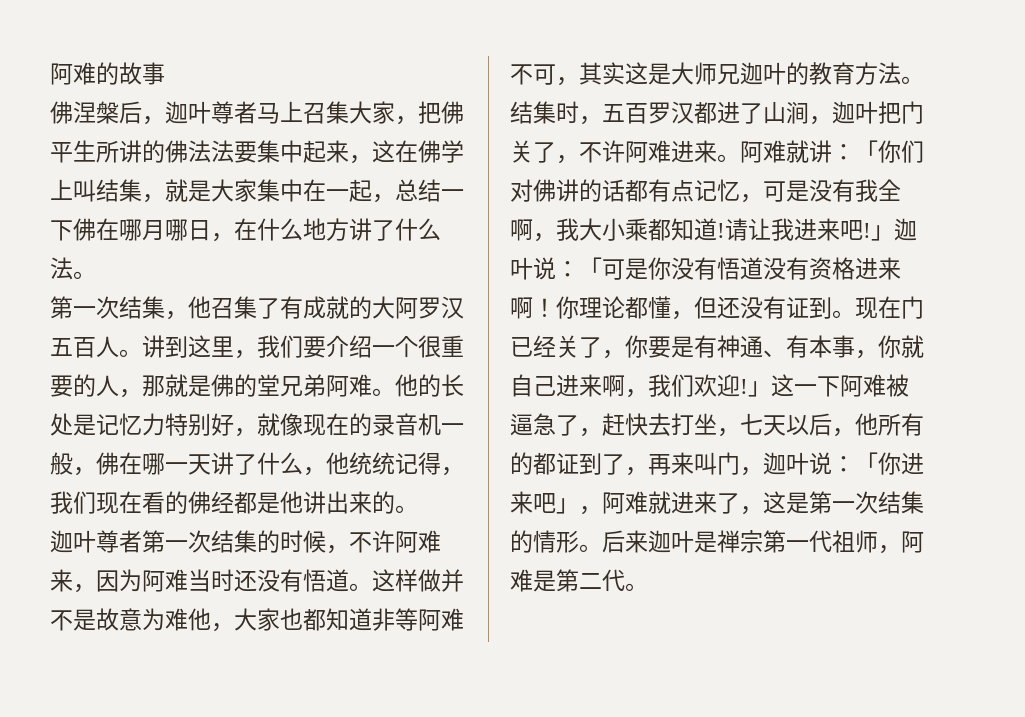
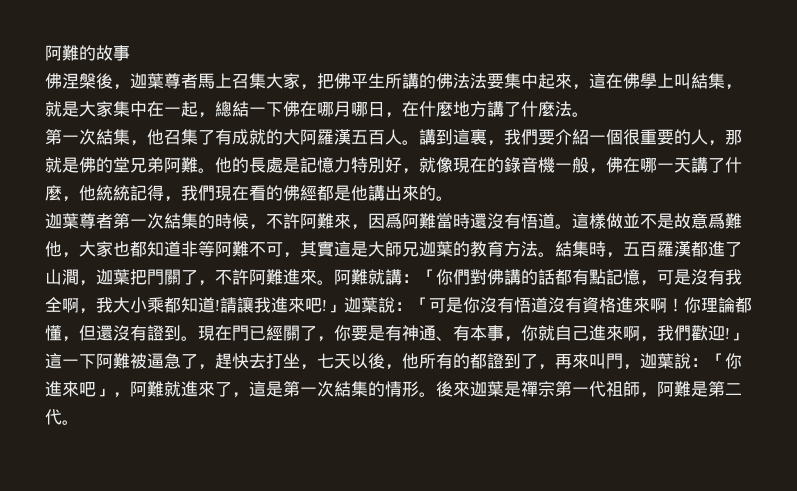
[50,62,96,85] 阿难 -> [45,45,79,61] 阿難
[119,101,280,125] 后，迦叶尊者马 -> [96,73,215,90] 後，迦葉尊者馬
[119,140,142,163] 讲 -> [402,73,419,89] 講
[326,140,464,164] [50,179,119,202] 来，这在佛学上叫结 -> [555,72,708,90] 來，這在佛學上叫結
[395,179,441,202] 总结 -> [215,101,249,117] 總結
[280,218,441,241] 么地方讲了什么 -> [436,101,555,117] 麼地方講了什麼
[119,296,142,319] 结 -> [96,129,113,145] 結
[418,296,464,319] 罗汉 -> [317,129,351,145] 羅漢
[142,335,418,359] 讲到这里，我们要介绍一个 -> [419,128,623,146] 講到這裏，我們要介紹一個
[349,374,464,397] [50,413,464,437] [50,452,464,476] [50,491,372,514] 难。他的长处是记忆力特别好，就像现在的录音机一般，佛在哪一天讲了什么，他统统记得，我们现在看的佛经都是他讲出来 -> [181,157,742,174] [45,185,419,202] 難。他的長處是記憶力特別好，就像現在的錄音機一般，佛在哪一天講了什麼，他統統記得，我們現在看的佛經都是他講出來
[73,530,96,553] 叶 -> [62,213,79,229] 葉
[211,530,441,554] [50,569,464,593] 结集的时候，不许阿难来，因为阿难当时还没有悟道。这样做并 -> [164,212,640,230] 結集的時候，不許阿難來，因爲阿難當時還沒有悟道。這樣做並
[142,608,188,631] 为难 -> [708,213,742,229] 爲難
[441,608,464,631] 难 -> [232,241,249,257] 難
[602,62,924,85] [510,101,924,125] [510,140,924,164] [510,179,832,203] 实这是大师兄迦叶的教育方法。结集时，五百罗汉都进了山涧，迦叶把门关了，不许阿难进来。阿难就讲：「你们对佛讲的话都有点记忆，可是没 -> [317,240,742,258] [45,269,708,286] 實這是大師兄迦葉的教育方法。結集時，五百羅漢都進了山澗，迦葉把門關了，不許阿難進來。阿難就講：「你們對佛講的話都有點記憶，可是沒
[725,218,840,241] 请让我进来 -> [220,297,305,313] 請讓我進來
[510,257,556,280] 叶说 -> [361,297,395,313] 葉說
[671,257,901,280] 没有悟道没有资格进来 -> [480,297,650,313] 沒有悟道沒有資格進來
[602,296,625,319] 论 -> [718,297,735,313] 論
[717,296,924,319] [510,335,579,358] 还没有证到。现在门已经关 -> [96,325,300,341] 還沒有證到。現在門已經關
[556,374,886,398] 进来啊，我们欢迎!」这一下阿难 -> [589,325,747,342] [45,352,130,369] 進來啊，我們歡迎!」這一下阿難
[602,413,625,436] 赶 -> [215,353,232,369] 趕
[809,413,832,436] 后 -> [368,353,385,369] 後
[556,453,579,474] 证 -> [487,353,504,369] 證
[671,452,924,476] [510,491,786,515] 来叫门，迦叶说：「你进来吧」，阿难就进来了，这 -> [572,353,742,370] [45,380,266,398] 來叫門，迦葉說：「你進來吧」，阿難就進來了，這
[878,491,901,514] 结 -> [334,381,351,397] 結
[602,530,740,553] 后来迦叶是禅 -> [436,381,538,397] 後來迦葉是禪
[855,530,924,554] [510,569,533,592] 师，阿难 -> [623,381,691,398] 師，阿難

